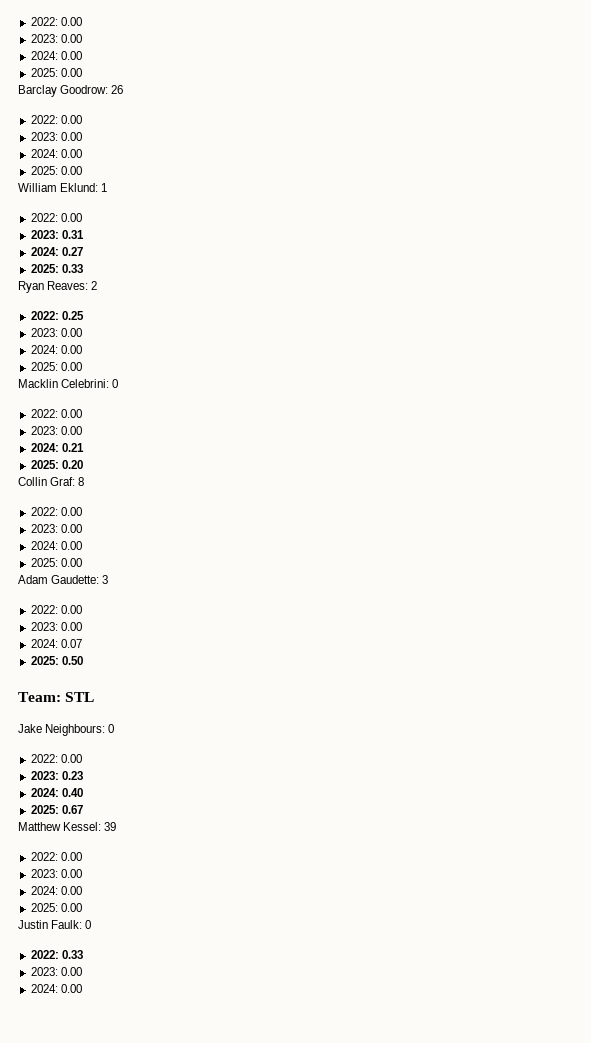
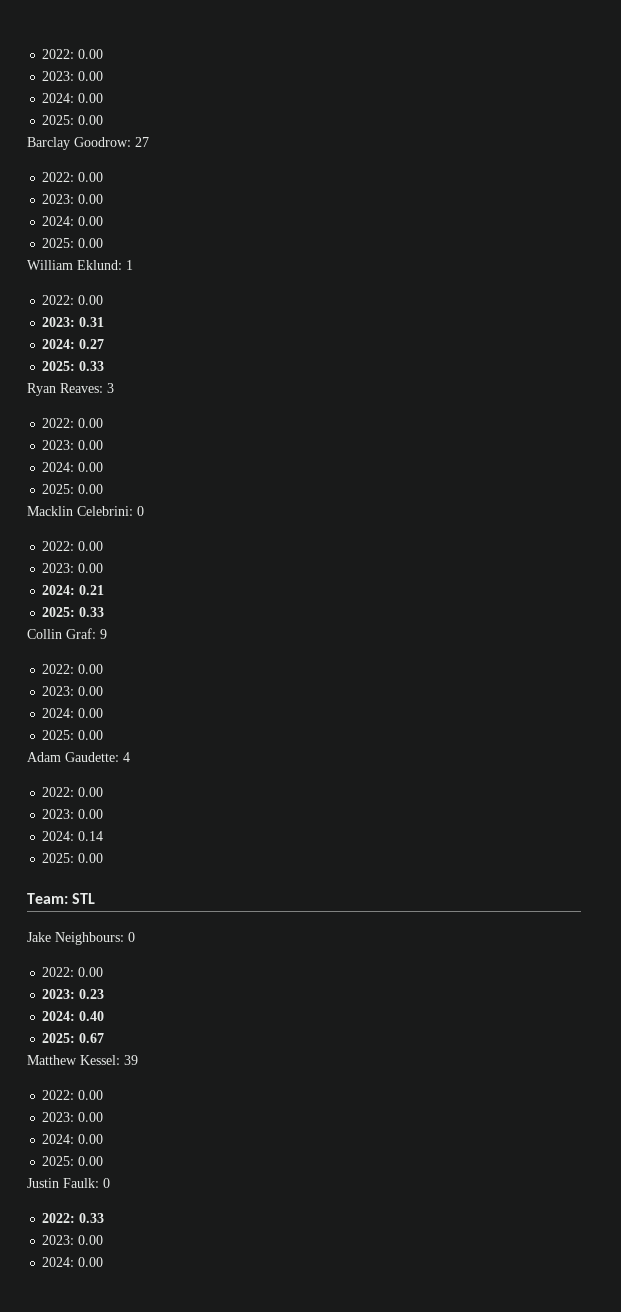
[111,85,124,94] 26 -> [135,137,149,147] 27
[91,281,98,290] [30,311,84,320] 2 // 2022: 0.25 -> [107,383,114,393] [42,418,104,428] 3 // 2022: 0.00
[61,460,83,469] 0.20 -> [79,607,105,617] 0.33
[78,477,85,486] 8 -> [100,629,107,639] 9
[102,575,109,584] [30,605,82,614] [30,622,82,631] [30,639,82,648] [30,656,83,665] 3 // 2022: 0.00 // 2023: 0.00 // 2024: 0.07 // 2025: 0.50 -> [123,752,130,762] [42,787,104,797] [42,809,104,819] [42,831,104,841] [42,853,104,863] 4 // 2022: 0.00 // 2023: 0.00 // 2024: 0.14 // 2025: 0.00

